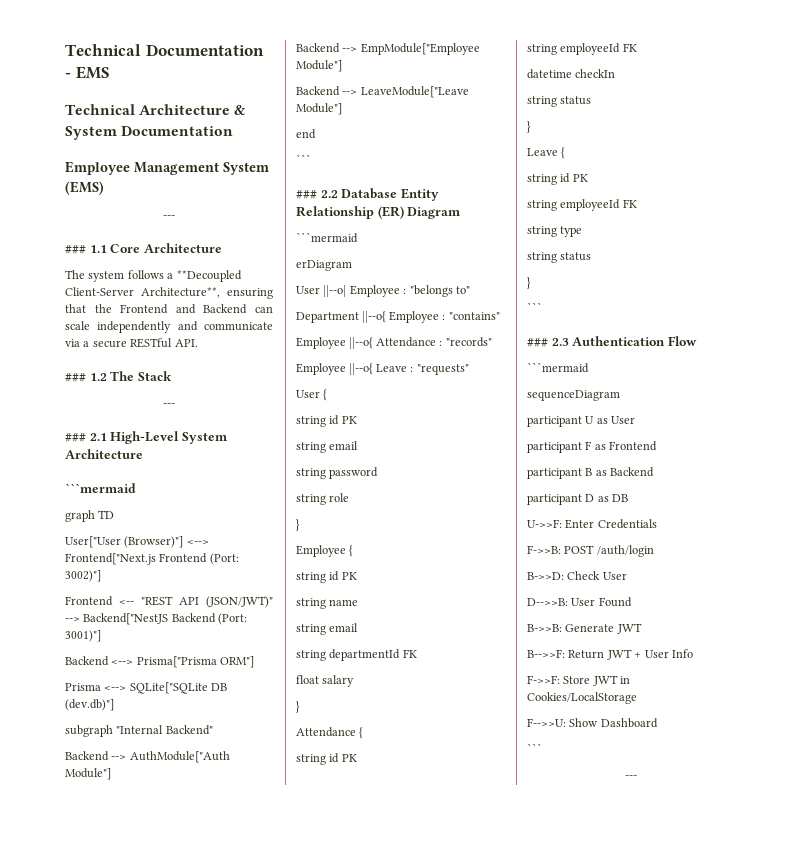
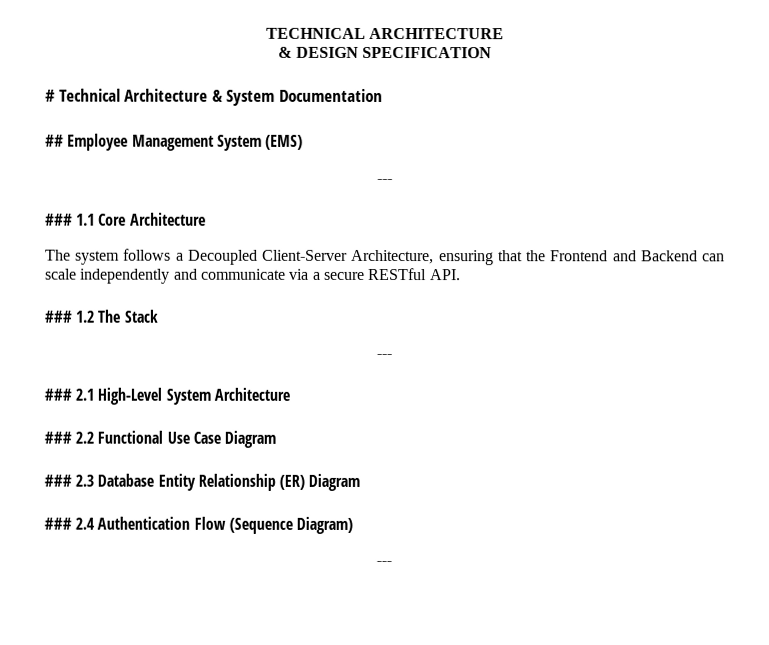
[65,44,264,56] [65,66,110,79] Technical Documentation - EMS // -> [265,27,505,40] [278,46,492,59] [45,89,55,102] TECHNICAL ARCHITECTURE // & DESIGN SPECIFICATION // #
(234, 131) none -> [45,134,64,147] ##
[176,270,242,282] [65,287,220,298] **Decoupled Client-Server Architecture**, -> [187,249,435,265] Decoupled Client-Server Architecture,
[65,483,136,493] [65,510,115,522] [65,536,209,548] [65,553,239,565] [65,570,101,582] [65,596,273,608] [65,613,248,625] [65,630,101,642] [65,656,255,668] [65,682,228,694] [65,699,114,711] [65,725,213,737] [65,751,230,763] [65,768,111,780] [296,43,480,55] [296,60,342,72] [296,86,469,98] [296,103,342,115] [296,129,316,139] [296,154,311,164] [296,190,338,199] ```mermaid // graph TD // User["User (Browser)"] <--> Frontend["Next.js Frontend (Port: 3002)"] // Frontend <-- "REST API (JSON/JWT)" --> Backend["NestJS Backend (Port: 3001)"] // Backend <--> Prisma["Prisma ORM"] // Prisma <--> SQLite["SQLite DB (dev.db)"] // subgraph "Internal Backend" // Backend --> AuthModule["Auth Module"] // Backend --> EmpModule["Employee Module"] // Backend --> LeaveModule["Leave Module"] // end // ``` // ### 2.2 -> [44,430,276,448] [44,474,95,487] ### 2.2 Functional Use Case Diagram // ### 2.3
[296,232,358,243] [296,260,352,271] [296,285,470,297] [296,311,500,323] [296,337,492,349] [296,363,469,375] [296,389,328,401] [296,415,357,427] [296,441,359,453] [296,467,379,479] [296,493,350,505] [296,519,300,531] [296,545,354,557] [296,571,357,583] [296,598,359,609] [296,623,359,635] [296,649,417,661] [296,675,355,687] [296,701,300,713] [296,727,364,739] [296,753,357,765] [527,43,637,55] [527,69,616,79] [527,96,592,107] [527,121,531,133] [527,147,566,159] [527,173,588,185] [527,199,637,211] [527,226,583,237] [527,252,592,263] [527,277,531,289] [527,302,542,312] [527,338,569,347] // ```mermaid // erDiagram // User ||--o| Employee : "belongs to" // Department ||--o{ Employee : "contains" // Employee ||--o{ Attendance : "records" // Employee ||--o{ Leave : "requests" // User { // string id PK // string email // string password // string role // } // Employee { // string id PK // string name // string email // string departmentId FK // float salary // } // Attendance { // string id PK // string employeeId FK // datetime checkIn // string status // } // Leave { // string id PK // string employeeId FK // string type // string status // } // ``` // ### 2.3 -> [44,517,96,530] // ### 2.4
[527,362,589,373] [527,390,620,401] [527,416,636,427] [527,441,658,453] [527,467,655,479] [527,494,629,505] [527,519,657,529] [527,545,654,557] [527,571,627,580] [527,597,632,607] [527,623,642,634] [527,649,693,660] [527,675,631,686] [527,692,637,704] [527,718,658,728] [527,743,542,753] // ```mermaid // sequenceDiagram // participant U as User // participant F as Frontend // participant B as Backend // participant D as DB // U->>F: Enter Credentials // F->>B: POST /auth/login // B->>D: Check User // D-->>B: User Found // B->>B: Generate JWT // B-->>F: Return JWT + User Info // F->>F: Store JWT in Cookies/LocalStorage // F-->>U: Show Dashboard // ``` -> [228,516,353,534] (Sequence Diagram)

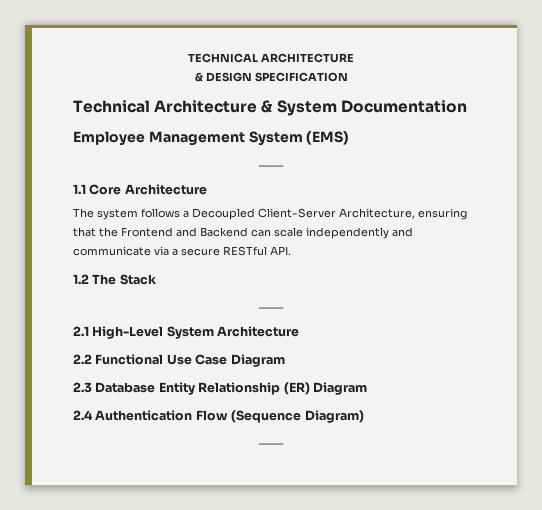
[45,89,55,102] # -> (348, 77) none
[45,134,64,147] ## -> (467, 106) none
[377,178,393,184] [45,213,73,226] --- // ### -> [259,165,284,167] ____ //
[44,310,73,323] ### -> (291, 250) none
[376,353,392,359] [44,388,72,401] --- // ### -> [259,307,284,309] ____ //
[44,431,72,444] ### -> (300, 331) none
[44,474,72,487] ### -> (285, 360) none
[44,517,72,530] ### -> (367, 388) none
[376,560,392,566] --- -> [259,443,284,445] ____

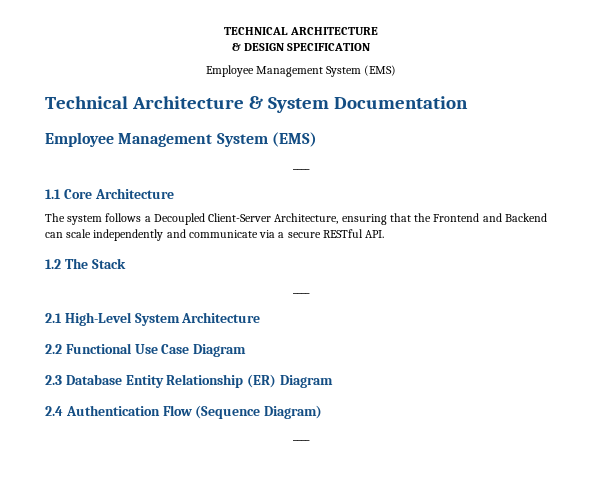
(348, 77) none -> [205,65,397,77] // Employee Management System (EMS)

